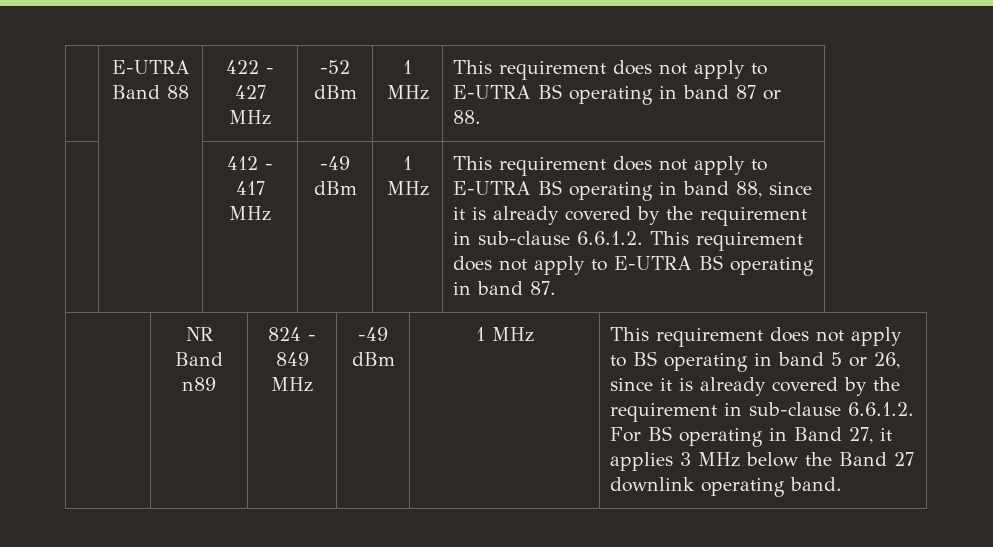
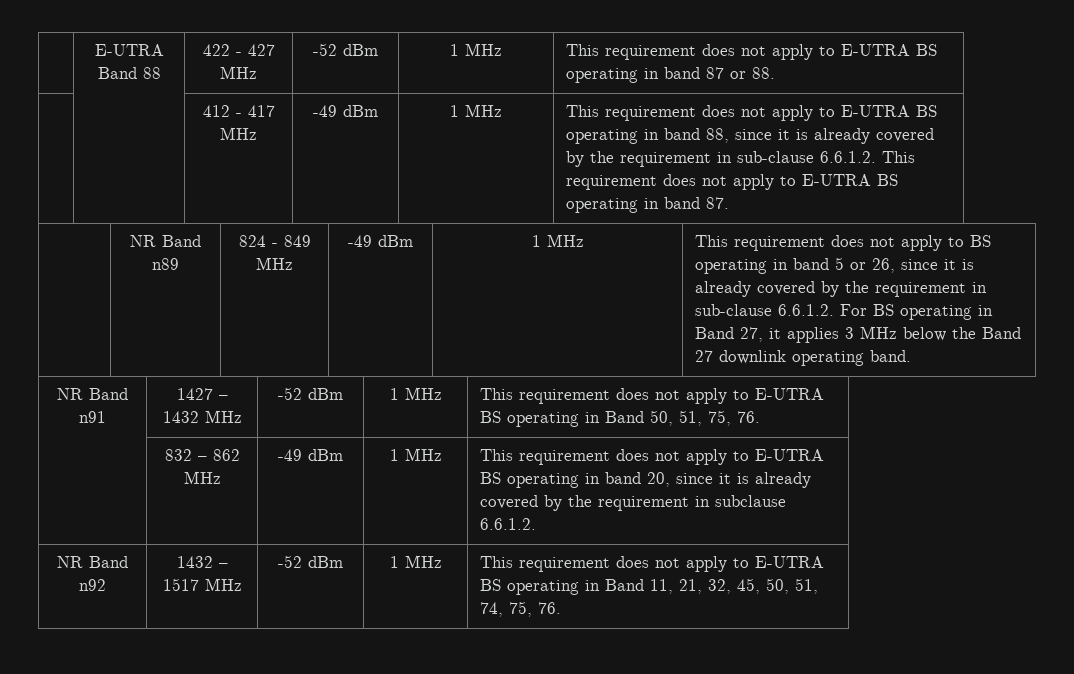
(843, 484) none -> [57,388,128,400] [79,411,106,423] [176,388,228,400] [162,410,242,423] [278,387,343,400] [389,387,442,400] [479,388,824,404] [479,410,760,427] [164,449,240,461] [183,471,221,484] [278,449,343,461] [389,448,442,461] [479,449,824,465] [479,472,811,488] [479,495,786,511] [479,518,536,530] [57,556,128,568] [79,579,106,591] [176,556,228,568] [162,578,242,591] [278,555,343,568] [389,555,442,568] [479,556,824,572] [479,578,818,595] [479,601,561,617] // NR Band n91 | 1427 – 1432 MHz | -52 dBm | 1 MHz | This requirement does not apply to E-UTRA BS operating in Band 50, 51, 75, 76. // | 832 – 862 MHz | -49 dBm | 1 MHz | This requirement does not apply to E-UTRA BS operating in band 20, since it is already covered by the requirement in subclause 6.6.1.2. // NR Band n92 | 1432 – 1517 MHz | -52 dBm | 1 MHz | This requirement does not apply to E-UTRA BS operating in Band 11, 21, 32, 45, 50, 51, 74, 75, 76.

